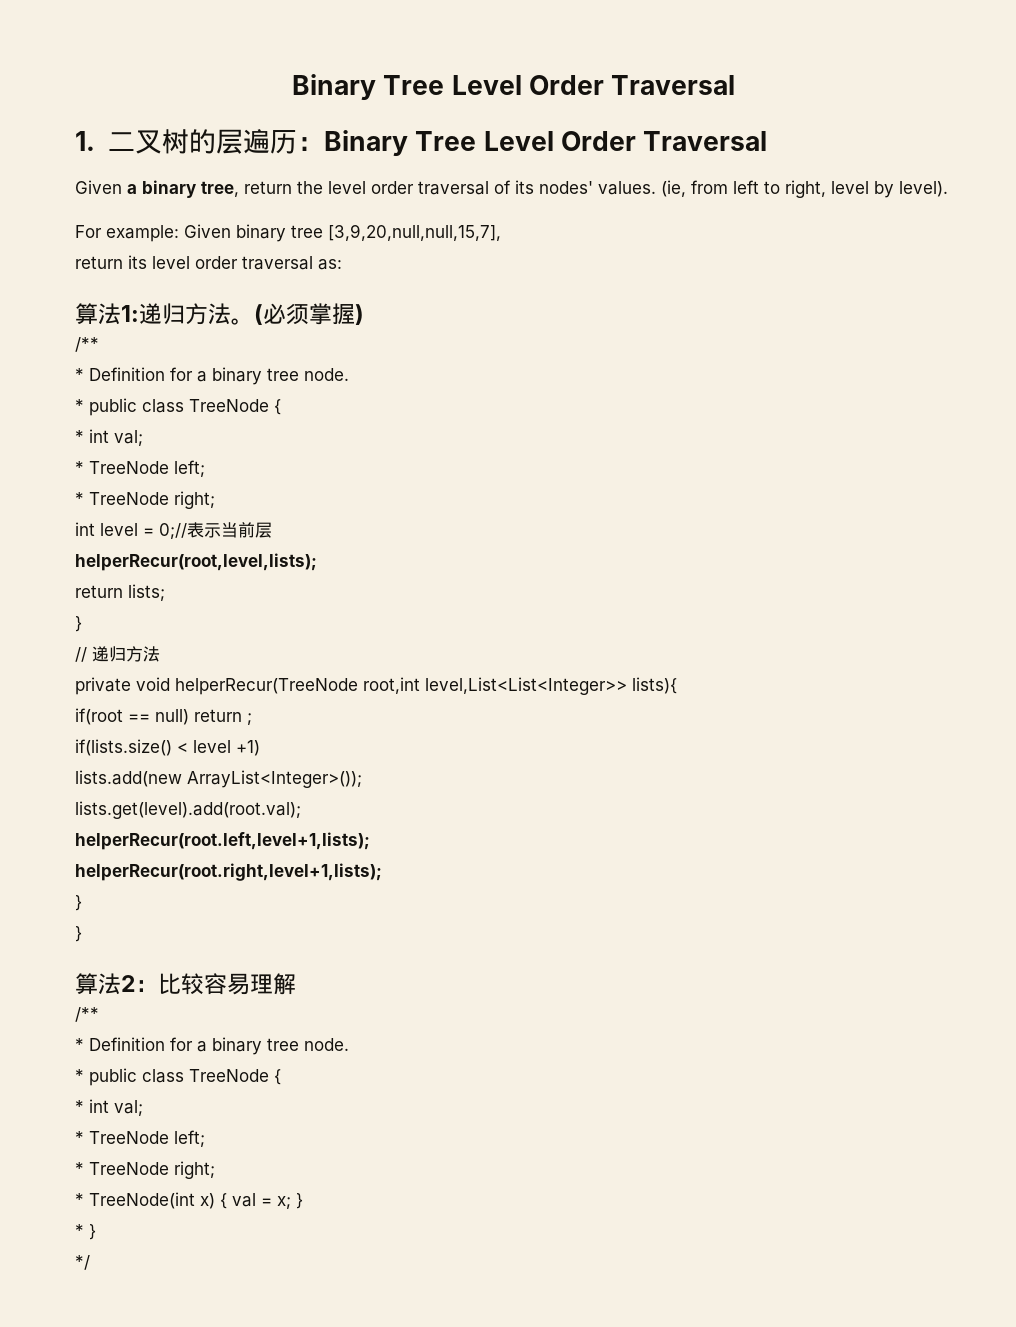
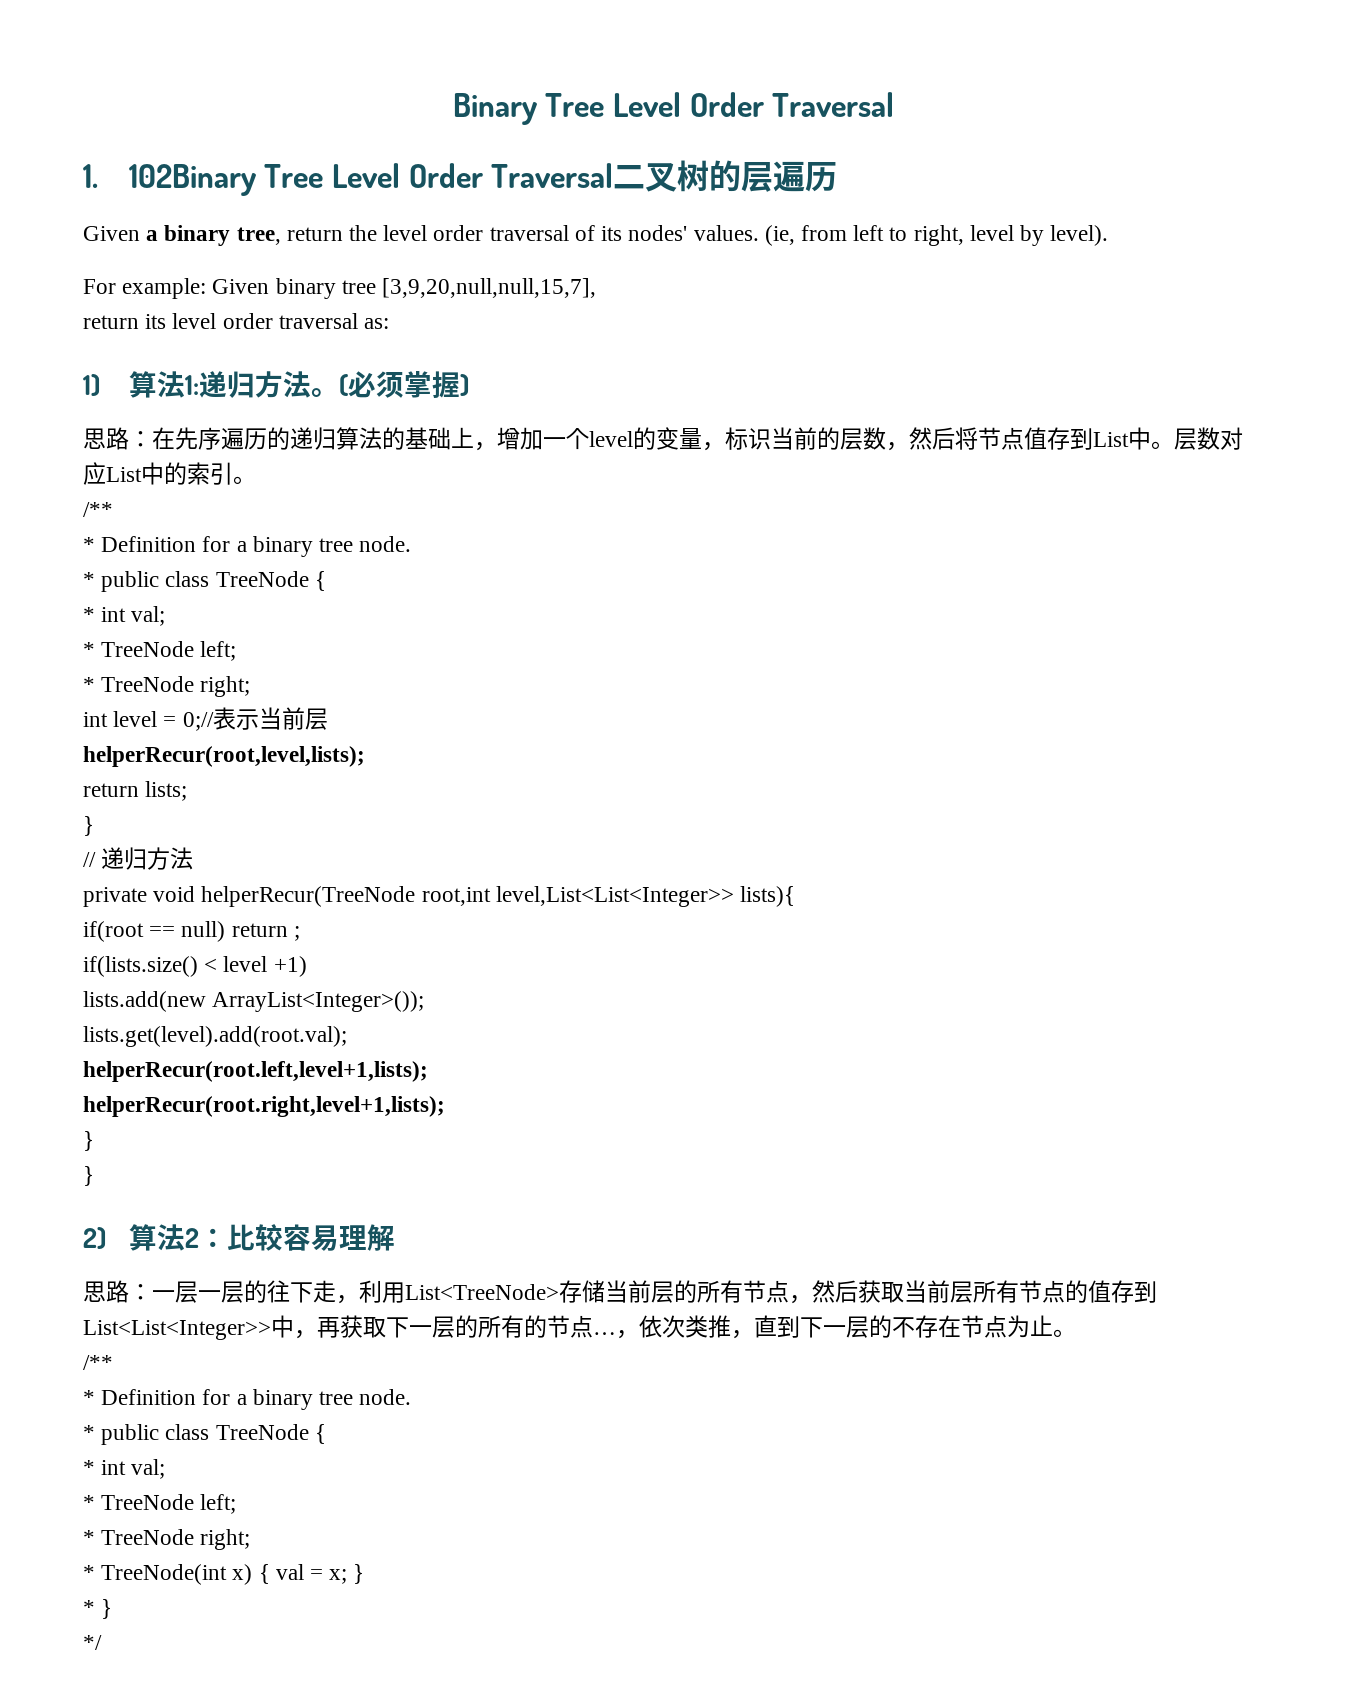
(95, 141) none -> [128,163,614,196] 102Binary Tree Level Order Traversal
[297,130,767,157] ：Binary Tree Level Order Traversal -> (838, 177) none
(342, 264) none -> [83,374,100,396] 1)
(364, 314) none -> [83,427,1243,451] [83,462,256,485] // 思路：在先序遍历的递归算法的基础上，增加一个level的变量，标识当前的层数，然后将节点值存到List中。层数对应List中的索引。
(82, 934) none -> [83,1227,106,1249] 2)
(296, 984) none -> [83,1280,1157,1304] [83,1315,1076,1340] // 思路：一层一层的往下走，利用List<TreeNode>存储当前层的所有节点，然后获取当前层所有节点的值存到List<List<Integer>>中，再获取下一层的所有的节点…，依次类推，直到下一层的不存在节点为止。

